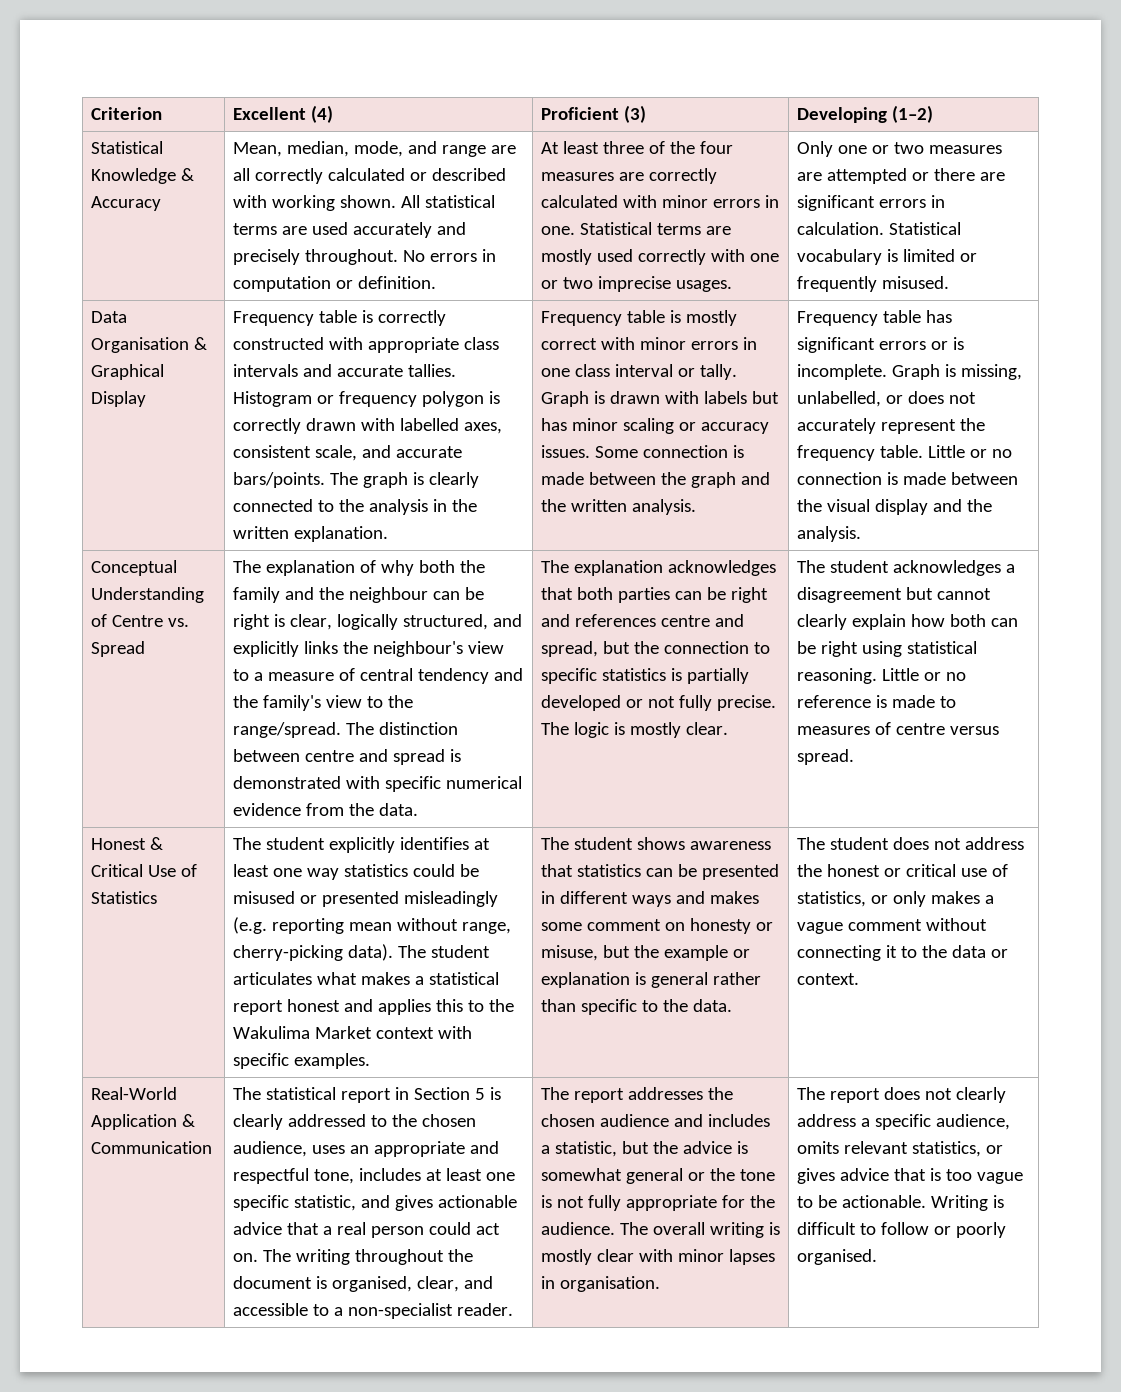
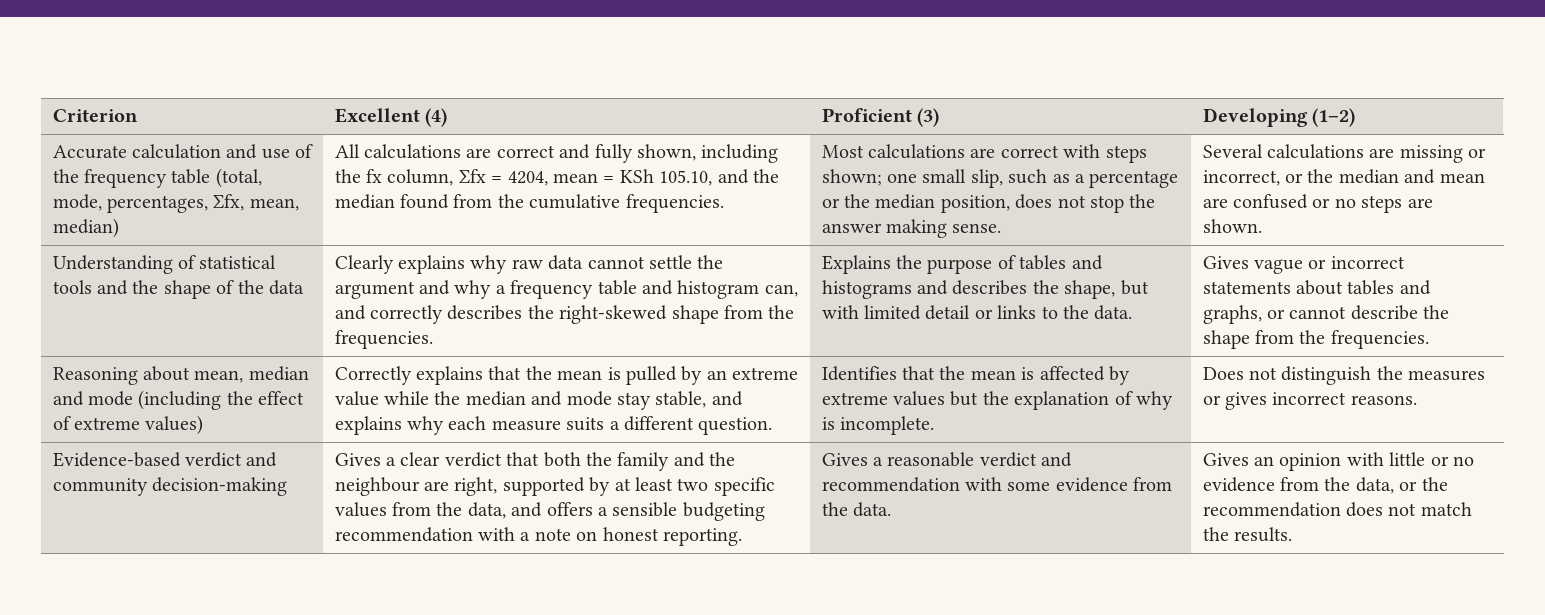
[90,141,163,154] [90,168,194,184] [90,196,161,211] [232,141,516,157] [232,168,506,184] [232,195,495,211] [232,222,466,238] [232,249,496,265] [232,276,436,292] [540,141,733,154] [540,168,717,184] [540,195,779,208] [540,222,731,235] [540,249,779,265] [540,276,732,292] [796,141,1002,157] [796,168,1005,184] [796,195,945,211] [796,222,961,235] [796,249,977,265] [796,276,949,292] [90,311,127,323] [90,337,207,353] [90,364,164,380] [90,391,146,407] [232,310,446,326] [232,337,499,353] [232,364,456,377] [232,391,500,407] [232,418,502,434] [232,445,462,461] [232,472,479,488] [232,499,477,515] [232,526,388,542] [540,310,737,326] [540,337,757,350] [540,364,737,380] [540,391,779,407] [540,418,769,434] [540,445,744,458] [540,472,770,488] [540,499,696,515] [796,310,952,326] [796,337,964,353] [796,364,1022,380] [796,391,976,407] [796,418,985,434] [796,445,1012,461] [796,472,1018,485] [796,499,992,515] [796,526,861,542] [90,560,177,576] [90,587,204,603] [90,614,189,627] [90,641,145,657] [232,560,414,576] Statistical Knowledge & Accuracy | Mean, median, mode, and range are all correctly calculated or described with working shown. All statistical terms are used accurately and precisely throughout. No errors in computation or definition. | At least three of the four measures are correctly calculated with minor errors in one. Statistical terms are mostly used correctly with one or two imprecise usages. | Only one or two measures are attempted or there are significant errors in calculation. Statistical vocabulary is limited or frequently misused. // Data Organisation & Graphical Display | Frequency table is correctly constructed with appropriate class intervals and accurate tallies. Histogram or frequency polygon is correctly drawn with labelled axes, consistent scale, and accurate bars/points. The graph is clearly connected to the analysis in the written explanation. | Frequency table is mostly correct with minor errors in one class interval or tally. Graph is drawn with labels but has minor scaling or accuracy issues. Some connection is made between the graph and the written analysis. | Frequency table has significant errors or is incomplete. Graph is missing, unlabelled, or does not accurately represent the frequency table. Little or no connection is made between the visual display and the analysis. // Conceptual Understanding of Centre vs. Spread | The explanation of why -> [52,144,314,159] [52,168,262,188] [52,194,299,213] [52,218,119,238] [334,144,779,163] [334,169,780,186] [334,194,724,213] [821,144,1147,163] [821,169,1179,188] [821,194,1156,213] [821,219,1002,238] [1202,144,1487,163] [1202,169,1485,186] [1202,194,1433,213] [1202,219,1262,233] [52,255,277,274] [52,280,305,299] [334,255,724,274] [334,280,798,299] [334,305,795,324] [334,330,433,349] [821,255,1103,274] [821,280,1149,299] [821,305,1133,320] [1202,256,1405,274] [1202,280,1431,295] [1202,305,1450,324] [1202,330,1429,349] [52,366,309,385] [52,390,305,410] [52,415,204,435] [334,366,799,385] [334,391,743,410] [334,416,773,435] [821,366,1131,385] [821,391,1174,410] [821,416,935,435] [1202,366,1486,385] [1202,392,1417,410] [52,452,278,467] [52,477,288,496] [334,452,540,467] Accurate calculation and use of the frequency table (total, mode, percentages, Σfx, mean, median) | All calculations are correct and fully shown, including the fx column, Σfx = 4204, mean = KSh 105.10, and the median found from the cumulative frequencies. | Most calculations are correct with steps shown; one small slip, such as a percentage or the median position, does not stop the answer making sense. | Several calculations are missing or incorrect, or the median and mean are confused or no steps are shown. // Understanding of statistical tools and the shape of the data | Clearly explains why raw data cannot settle the argument and why a frequency table and histogram can, and correctly describes the right-skewed shape from the frequencies. | Explains the purpose of tables and histograms and describes the shape, but with limited detail or links to the data. | Gives vague or incorrect statements about tables and graphs, or cannot describe the shape from the frequencies. // Reasoning about mean, median and mode (including the effect of extreme values) | Correctly explains that the mean is pulled by an extreme value while the median and mode stay stable, and explains why each measure suits a different question. | Identifies that the mean is affected by extreme values but the explanation of why is incomplete. | Does not distinguish the measures or gives incorrect reasons. // Evidence-based verdict and community decision-making | Gives a clear verdict that
[432,587,484,600] [232,614,522,630] [232,641,504,657] [232,668,523,684] [232,695,413,711] [232,722,458,738] [232,749,461,765] [232,776,522,792] [232,803,418,816] [540,560,776,576] [540,587,768,603] [540,614,744,627] [540,641,770,657] [540,668,749,684] [540,695,776,711] [540,722,728,738] [796,560,1015,576] [796,587,991,603] [796,614,1018,630] [796,641,977,657] [796,668,966,684] [796,695,956,708] [796,722,999,735] [796,749,854,765] [90,837,163,850] [90,864,197,877] [90,891,157,904] [232,837,490,853] [232,864,479,880] [232,891,498,907] [232,917,511,934] [232,944,490,961] [232,972,499,985] [232,999,514,1015] [232,1026,472,1039] [232,1053,370,1069] [540,837,771,850] [540,864,779,880] [540,891,759,907] [540,918,773,934] [540,945,750,961] [540,972,761,988] [540,999,732,1015] [796,837,1024,850] [796,864,1008,877] [796,891,994,907] [796,918,987,934] [796,945,1008,961] [796,973,859,985] [90,1087,177,1100] [90,1114,195,1130] [90,1141,212,1154] [232,1087,501,1103] [232,1114,476,1130] [232,1141,499,1157] [232,1168,515,1184] [232,1195,517,1211] [232,1222,500,1238] [232,1249,473,1265] [232,1276,493,1292] [232,1303,513,1319] [540,1087,733,1103] [540,1114,770,1127] [540,1141,748,1157] [540,1168,775,1184] [540,1195,775,1211] [540,1222,780,1238] [540,1249,775,1265] [540,1276,660,1292] [796,1087,1006,1103] [796,1114,1010,1130] [796,1141,1003,1157] [796,1168,1023,1184] [796,1195,1004,1211] [796,1222,1006,1238] [796,1249,877,1265] can be right is clear, logically structured, and explicitly links the neighbour's view to a measure of central tendency and the family's view to the range/spread. The distinction between centre and spread is demonstrated with specific numerical evidence from the data. | The explanation acknowledges that both parties can be right and references centre and spread, but the connection to specific statistics is partially developed or not fully precise. The logic is mostly clear. | The student acknowledges a disagreement but cannot clearly explain how both can be right using statistical reasoning. Little or no reference is made to measures of centre versus spread. // Honest & Critical Use of Statistics | The student explicitly identifies at least one way statistics could be misused or presented misleadingly (e.g. reporting mean without range, cherry-picking data). The student articulates what makes a statistical report honest and applies this to the Wakulima Market context with specific examples. | The student shows awareness that statistics can be presented in different ways and makes some comment on honesty or misuse, but the example or explanation is general rather than specific to the data. | The student does not address the honest or critical use of statistics, or only makes a vague comment without connecting it to the data or context. // Real-World Application & Communication | The statistical report in Section 5 is clearly addressed to the chosen audience, uses an appropriate and respectful tone, includes at least one specific statistic, and gives actionable advice that a real person could act on. The writing throughout the document is organised, clear, and accessible to a non-specialist reader. | The report addresses the chosen audience and includes a statistic, but the advice is somewhat general or the tone is not fully appropriate for the audience. The overall writing is mostly clear with minor lapses in organisation. | The report does not clearly address a specific audience, omits relevant statistics, or gives advice that is too vague to be actionable. Writing is difficult to follow or poorly organised. -> [424,477,775,496] [334,502,765,521] [334,527,743,546] [821,452,1073,467] [821,477,1173,492] [821,502,892,517] [1202,452,1475,471] [1202,477,1448,494] [1202,502,1472,517] [1202,527,1293,542] are right, supported by at least two specific values from the data, and offers a sensible budgeting recommendation with a note on honest reporting. | Gives a reasonable verdict and recommendation with some evidence from the data. | Gives an opinion with little or no evidence from the data, or the recommendation does not match the results.

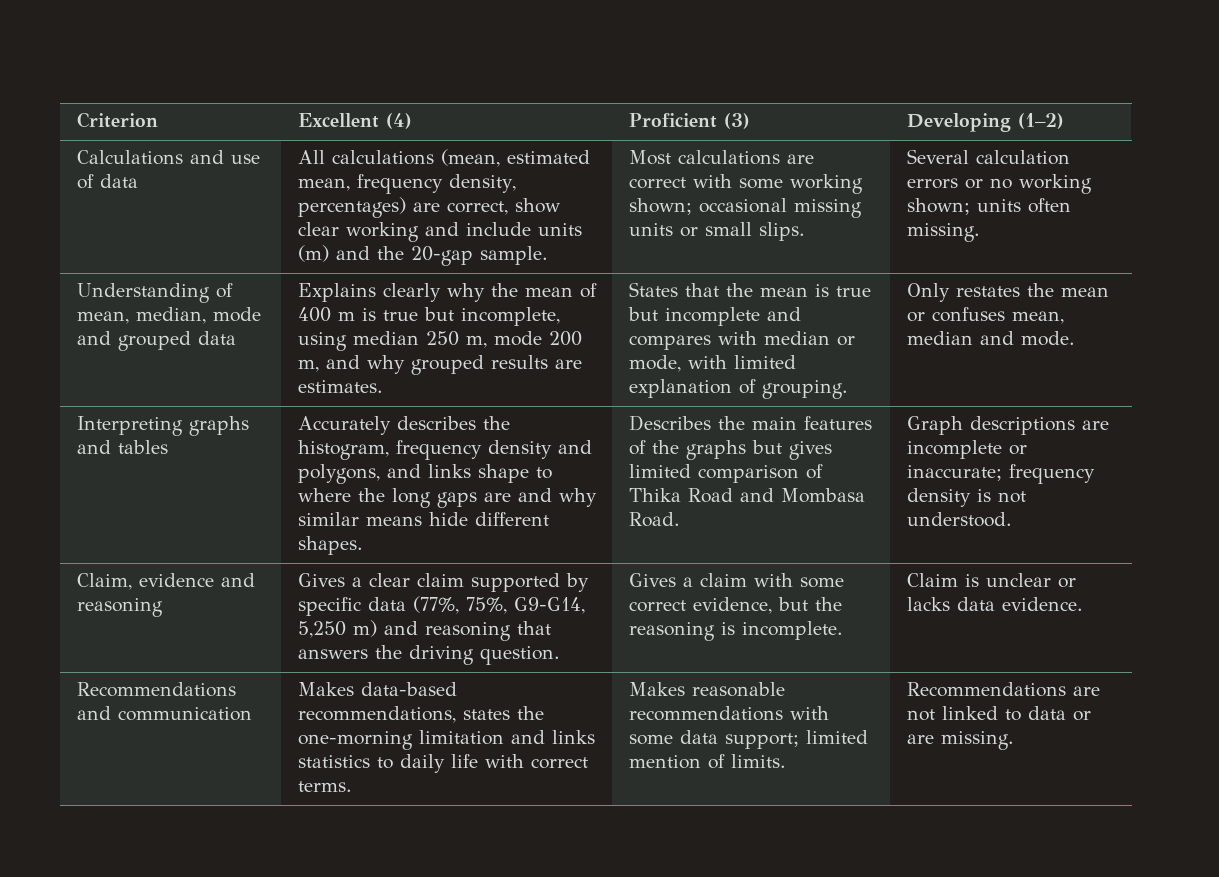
[52,144,222,159] Accurate calculation -> [76,150,183,165] Calculations
[52,168,262,188] [52,194,299,213] [52,218,119,238] [334,144,779,163] [334,169,780,186] [334,194,724,213] the frequency table (total, mode, percentages, Σfx, mean, median) | All calculations are correct and fully shown, including the fx column, Σfx = 4204, mean = KSh 105.10, and the median found from the cumulative frequencies. -> [99,174,138,188] [297,149,590,167] [297,174,516,194] [297,197,561,218] [297,222,582,242] [297,245,548,266] data | All calculations (mean, estimated mean, frequency density, percentages) are correct, show clear working and include units (m) and the 20-gap sample.
[1105,145,1147,163] [821,169,1179,188] [821,194,1156,213] [821,219,1002,238] [1202,144,1487,163] [1202,169,1485,186] [1202,194,1433,213] [1202,219,1262,233] [52,255,277,274] [52,280,305,299] [334,255,724,274] [334,280,798,299] [334,305,795,324] [334,330,433,349] [821,255,1103,274] [821,280,1149,299] [821,305,1133,320] [1202,256,1405,274] [1202,280,1431,295] [1202,305,1450,324] [1202,330,1429,349] [52,366,309,385] [52,390,305,410] [52,415,204,435] [334,366,799,385] [334,391,743,410] [334,416,773,435] [821,366,1131,385] [821,391,1174,410] [821,416,935,435] [1202,366,1486,385] [1202,392,1417,410] [52,452,278,467] [52,477,288,496] [334,452,736,471] [334,477,775,496] [334,502,765,521] [334,527,743,546] [821,452,1073,467] [821,477,1173,492] [821,502,892,517] [1202,452,1475,471] [1202,477,1448,494] [1202,502,1472,517] [1202,527,1293,542] steps shown; one small slip, such as a percentage or the median position, does not stop the answer making sense. | Several calculations are missing or incorrect, or the median and mean are confused or no steps are shown. // Understanding of statistical tools and the shape of the data | Clearly explains why raw data cannot settle the argument and why a frequency table and histogram can, and correctly describes the right-skewed shape from the frequencies. | Explains the purpose of tables and histograms and describes the shape, but with limited detail or links to the data. | Gives vague or incorrect statements about tables and graphs, or cannot describe the shape from the frequencies. // Reasoning about mean, median and mode (including the effect of extreme values) | Correctly explains that the mean is pulled by an extreme value while the median and mode stay stable, and explains why each measure suits a different question. | Identifies that the mean is affected by extreme values but the explanation of why is incomplete. | Does not distinguish the measures or gives incorrect reasons. // Evidence-based verdict and community decision-making | Gives a clear verdict that both the family and the neighbour are right, supported by at least two specific values from the data, and offers a sensible budgeting recommendation with a note on honest reporting. | Gives a reasonable verdict and recommendation with some evidence from the data. | Gives an opinion with little or no evidence from the data, or the recommendation does not match the results. -> [738,174,863,194] [628,198,862,218] [628,222,805,241] [906,149,1070,165] [906,174,1092,194] [906,198,1071,215] [906,223,980,242] [76,283,233,303] [76,307,261,324] [76,331,236,351] [297,283,597,302] [297,307,560,326] [297,331,582,351] [297,355,582,375] [297,380,383,393] [628,282,871,297] [627,307,801,326] [628,331,855,350] [628,355,796,372] [628,379,848,399] [906,283,1109,302] [906,307,1064,324] [906,331,1075,346] [76,416,249,436] [76,440,168,454] [297,416,510,435] [297,440,592,460] [297,464,552,484] [297,488,597,508] [297,512,549,526] [297,536,363,555] [628,415,872,431] [628,440,832,460] [628,464,823,483] [628,488,865,503] [628,512,680,527] [906,416,1109,435] [906,440,1027,459] [906,464,1095,484] [906,488,1026,507] [906,512,1012,527] [76,573,255,590] [76,598,163,617] [297,573,589,592] [297,596,585,616] [297,620,551,641] [297,645,560,665] [628,573,844,588] [628,597,842,614] [628,621,843,641] [906,573,1076,588] [906,597,1083,611] [76,682,236,697] [76,706,252,721] [297,682,457,696] [297,706,544,723] [297,730,595,750] [297,754,588,773] [297,781,352,792] [628,682,785,697] [628,706,829,721] [628,730,868,749] [628,754,786,769] [906,682,1100,697] [906,706,1091,721] [906,731,1014,750] some working shown; occasional missing units or small slips. | Several calculation errors or no working shown; units often missing. // Understanding of mean, median, mode and grouped data | Explains clearly why the mean of 400 m is true but incomplete, using median 250 m, mode 200 m, and why grouped results are estimates. | States that the mean is true but incomplete and compares with median or mode, with limited explanation of grouping. | Only restates the mean or confuses mean, median and mode. // Interpreting graphs and tables | Accurately describes the histogram, frequency density and polygons, and links shape to where the long gaps are and why similar means hide different shapes. | Describes the main features of the graphs but gives limited comparison of Thika Road and Mombasa Road. | Graph descriptions are incomplete or inaccurate; frequency density is not understood. // Claim, evidence and reasoning | Gives a clear claim supported by specific data (77%, 75%, G9-G14, 5,250 m) and reasoning that answers the driving question. | Gives a claim with some correct evidence, but the reasoning is incomplete. | Claim is unclear or lacks data evidence. // Recommendations and communication | Makes data-based recommendations, states the one-morning limitation and links statistics to daily life with correct terms. | Makes reasonable recommendations with some data support; limited mention of limits. | Recommendations are not linked to data or are missing.

